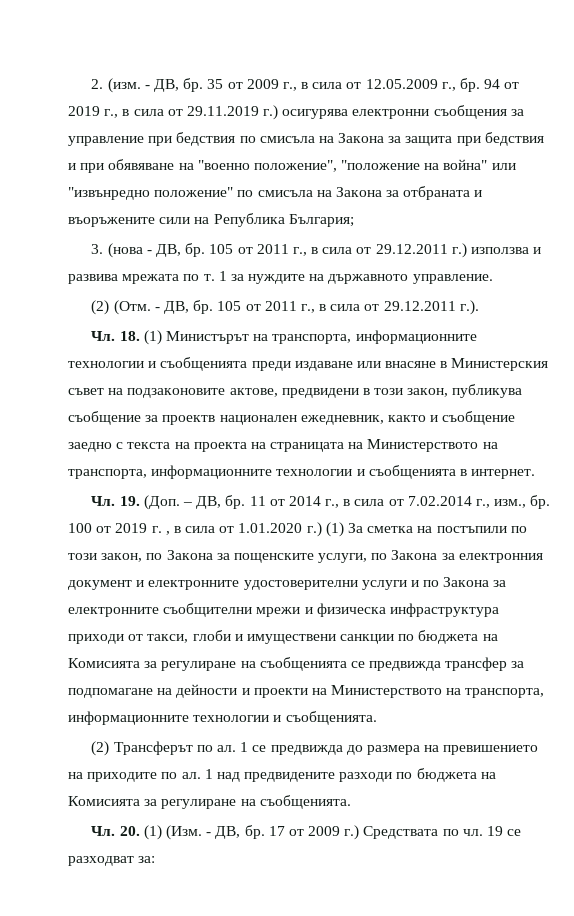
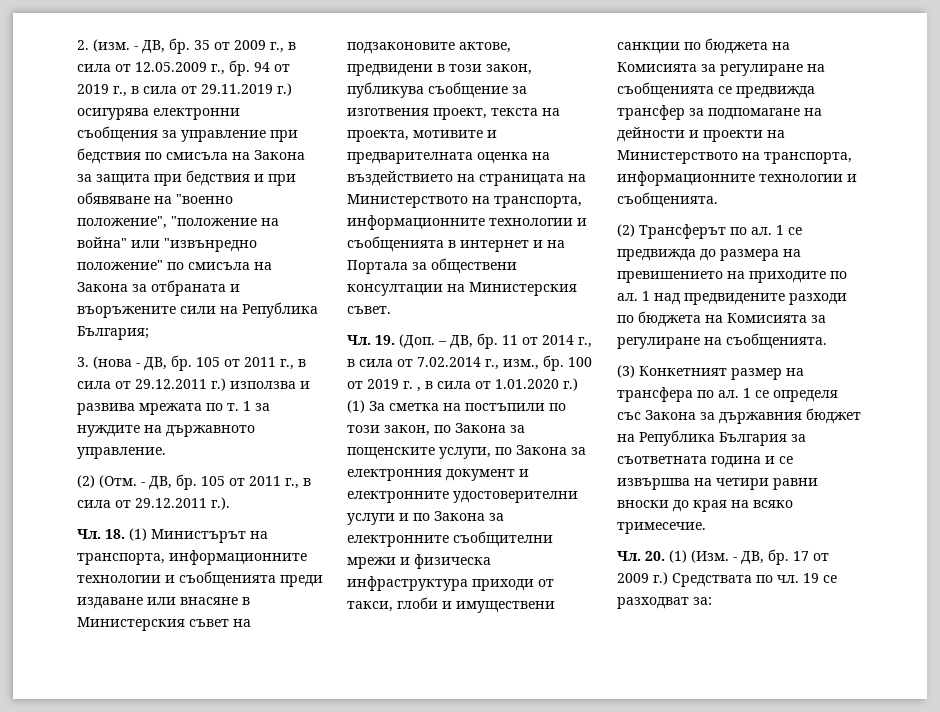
[162,411,516,425] [68,442,247,452] проектв национален ежедневник, както и съобщение заедно с текста на проекта -> [347,108,560,120] [347,130,497,142] [347,152,550,164] [347,171,453,186] изготвения проект, текста на проекта, мотивите и предварителната оценка на въздействието
[471,469,536,479] интернет. -> [460,240,565,252] [347,258,517,274] [347,282,577,296] [347,306,391,314] интернет и на Портала за обществени консултации на Министерския съвет.
(351, 802) none -> [617,365,804,380] [617,387,838,402] [617,408,861,424] [617,430,806,446] [617,456,793,468] [617,478,818,490] [617,500,793,512] [617,522,706,534] // (3) Конкетният размер на трансфера по ал. 1 се определя със Закона за държавния бюджет на Република България за съответната година и се извършва на четири равни вноски до края на всяко тримесечие.

